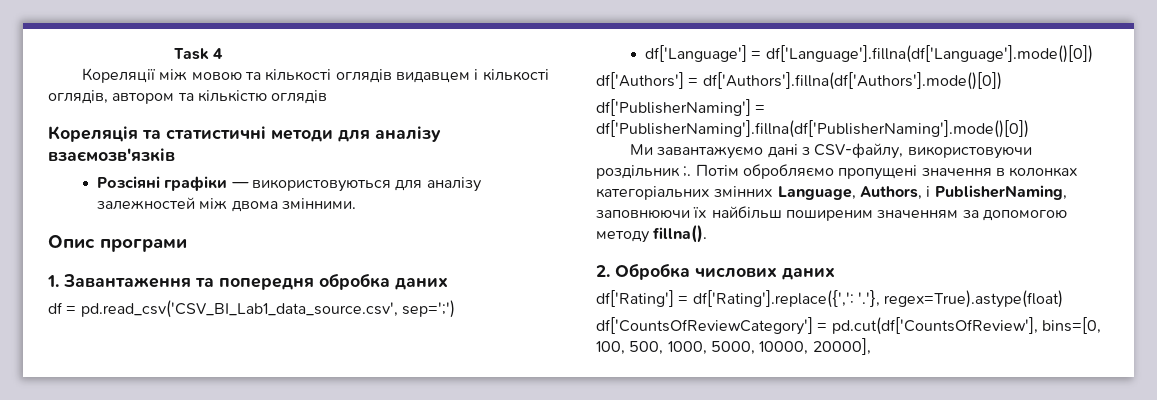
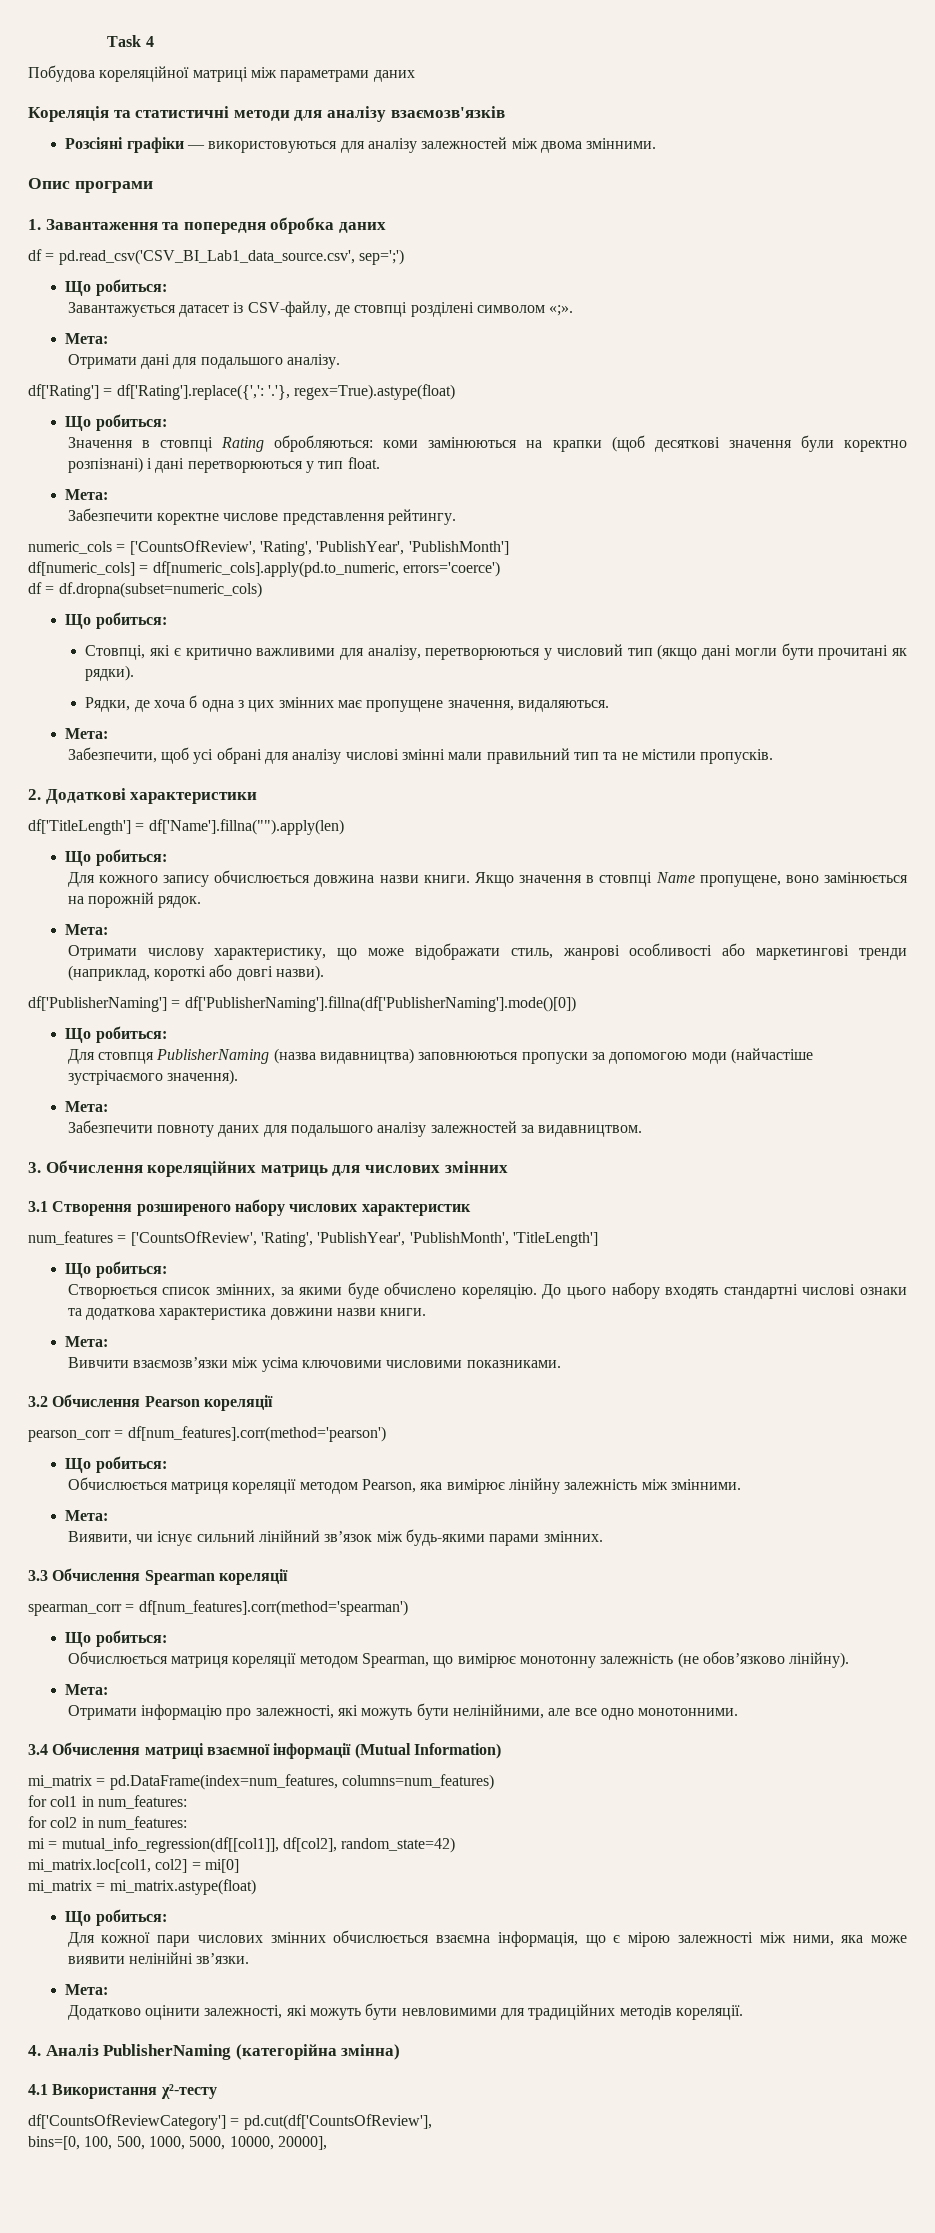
[82,68,549,83] [48,90,328,104] Кореляції між мовою та кількості оглядів видавцем і кількості оглядів, автором та кількістю оглядів -> [28,65,415,82] Побудова кореляційної матриці між параметрами даних
[645,45,1093,63] [596,72,1002,90] [596,99,766,116] [596,120,1029,138] [630,143,1032,159] [596,164,1079,180] [596,185,1067,200] [596,206,1067,221] [596,225,708,243] [596,263,835,280] df['Language'] = df['Language'].fillna(df['Language'].mode()[0]) // df['Authors'] = df['Authors'].fillna(df['Authors'].mode()[0]) // df['PublisherNaming'] = df['PublisherNaming'].fillna(df['PublisherNaming'].mode()[0]) // Ми завантажуємо дані з CSV-файлу, використовуючи роздільник ;. Потім обробляємо пропущені значення в колонках категоріальних змінних Language, Authors, і PublisherNaming, заповнюючи їх найбільш поширеним значенням за допомогою методу fillna(). // 2. Обробка числових даних -> [65,279,167,296] [67,301,574,317] [65,333,109,344] [67,354,340,369] Що робиться: // Завантажується датасет із CSV-файлу, де стовпці розділені символом «;». // Мета: // Отримати дані для подальшого аналізу.
(1064, 299) none -> [65,414,167,431] [67,435,908,452] [67,457,380,473] [65,489,109,500] [67,508,456,525] [28,540,509,556] [28,561,500,577] [28,582,262,598] [65,612,167,629] [85,643,907,660] [85,665,135,681] [85,695,609,712] [65,728,109,739] [67,747,774,764] [28,788,258,804] [28,819,344,835] [65,849,167,866] [67,870,909,887] [67,892,202,908] [65,924,109,935] [67,943,907,960] [67,964,324,981] [28,996,576,1012] [65,1026,167,1043] [67,1048,813,1064] [67,1069,239,1085] [65,1101,109,1112] [67,1120,643,1137] [28,1160,508,1177] [28,1199,471,1216] [28,1231,598,1247] [65,1261,167,1278] [67,1282,907,1299] [67,1308,427,1320] [65,1336,109,1347] [67,1357,561,1372] [28,1394,273,1411] [28,1426,386,1442] [65,1456,167,1473] [67,1477,741,1494] [65,1510,109,1521] [67,1529,603,1546] [28,1568,288,1585] [28,1600,408,1616] [65,1630,167,1647] [67,1651,850,1668] [65,1684,109,1695] [67,1703,739,1720] [28,1742,501,1759] [28,1774,494,1790] [28,1795,187,1809] [28,1816,187,1830] [28,1837,456,1853] [28,1859,239,1873] [28,1879,256,1895] [65,1909,167,1926] [67,1930,907,1947] [67,1952,250,1964] [65,1984,109,1995] [67,2003,743,2020] [28,2044,401,2060] [28,2084,217,2099] // Що робиться: // Значення в стовпці Rating обробляються: коми замінюються на крапки (щоб десяткові значення були коректно розпізнані) і дані перетворюються у тип float. // Мета: // Забезпечити коректне числове представлення рейтингу. // numeric_cols = ['CountsOfReview', 'Rating', 'PublishYear', 'PublishMonth'] // df[numeric_cols] = df[numeric_cols].apply(pd.to_numeric, errors='coerce') // df = df.dropna(subset=numeric_cols) // Що робиться: // Стовпці, які є критично важливими для аналізу, перетворюються у числовий тип (якщо дані могли бути прочитані як рядки). // Рядки, де хоча б одна з цих змінних має пропущене значення, видаляються. // Мета: // Забезпечити, щоб усі обрані для аналізу числові змінні мали правильний тип та не містили пропусків. // 2. Додаткові характеристики // df['TitleLength'] = df['Name'].fillna("").apply(len) // Що робиться: // Для кожного запису обчислюється довжина назви книги. Якщо значення в стовпці Name пропущене, воно замінюється на порожній рядок. // Мета: // Отримати числову характеристику, що може відображати стиль, жанрові особливості або маркетингові тренди (наприклад, короткі або довгі назви). // df['PublisherNaming'] = df['PublisherNaming'].fillna(df['PublisherNaming'].mode()[0]) // Що робиться: // Для стовпця PublisherNaming (назва видавництва) заповнюються пропуски за допомогою моди (найчастіше зустрічаємого значення). // Мета: // Забезпечити повноту даних для подальшого аналізу залежностей за видавництвом. // 3. Обчислення кореляційних матриць для числових змінних // 3.1 Створення розширеного набору числових характеристик // num_features = ['CountsOfReview', 'Rating', 'PublishYear', 'PublishMonth', 'TitleLength'] // Що робиться: // Створюється список змінних, за якими буде обчислено кореляцію. До цього набору входять стандартні числові ознаки та додаткова характеристика довжини назви книги. // Мета: // Вивчити взаємозв’язки між усіма ключовими числовими показниками. // 3.2 Обчислення Pearson кореляції // pearson_corr = df[num_features].corr(method='pearson') // Що робиться: // Обчислюється матриця кореляції методом Pearson, яка вимірює лінійну залежність між змінними. // Мета: // Виявити, чи існує сильний лінійний зв’язок між будь-якими парами змінних. // 3.3 Обчислення Spearman кореляції // spearman_corr = df[num_features].corr(method='spearman') // Що робиться: // Обчислюється матриця кореляції методом Spearman, що вимірює монотонну залежність (не обов’язково лінійну). // Мета: // Отримати інформацію про залежності, які можуть бути нелінійними, але все одно монотонними. // 3.4 Обчислення матриці взаємної інформації (Mutual Information) // mi_matrix = pd.DataFrame(index=num_features, columns=num_features) // for col1 in num_features: // for col2 in num_features: // mi = mutual_info_regression(df[[col1]], df[col2], random_state=42) // mi_matrix.loc[col1, col2] = mi[0] // mi_matrix = mi_matrix.astype(float) // Що робиться: // Для кожної пари числових змінних обчислюється взаємна інформація, що є мірою залежності між ними, яка може виявити нелінійні зв’язки. // Мета: // Додатково оцінити залежності, які можуть бути невловимими для традиційних методів кореляції. // 4. Аналіз PublisherNaming (категорійна змінна) // 4.1 Використання χ²-тесту
(1038, 326) none -> (432, 2122) //

